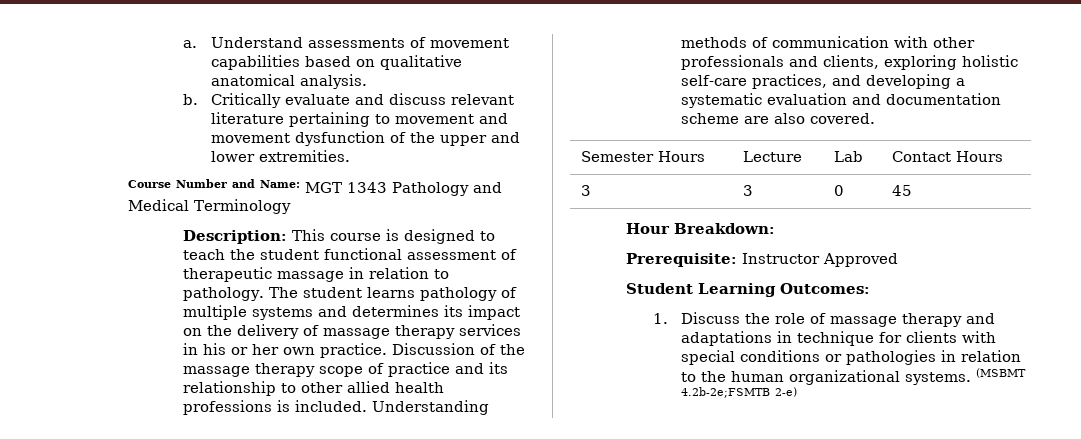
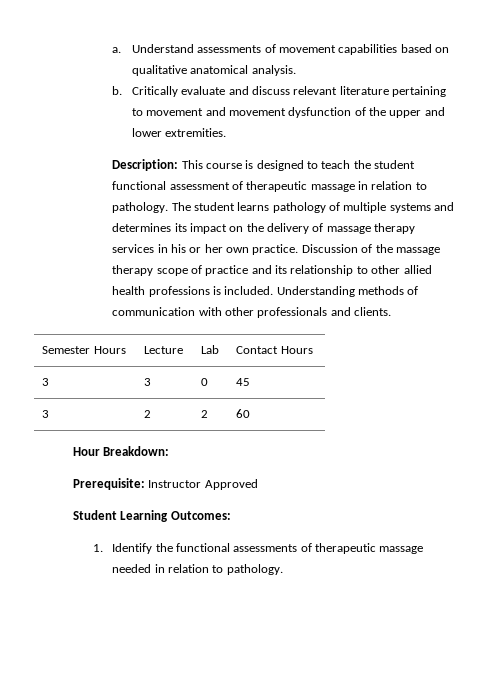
[127,179,502,196] [127,199,291,214] // Course Number and Name: MGT 1343 Pathology and Medical Terminology -> (227, 132) none
[823,55,1019,70] [681,74,966,89] [681,93,1002,108] [681,113,876,124] clients, exploring holistic self-care practices, and developing a systematic evaluation and documentation scheme are also covered. -> [354,307,392,316] clients.
(913, 190) none -> [42,410,50,418] [144,410,152,418] [201,410,209,418] [236,409,251,418] // 3 | 2 | 2 | 60
[681,312,996,327] [681,331,997,346] [681,350,1022,365] [681,368,1027,385] [681,387,798,398] Discuss the role of massage therapy and adaptations in technique for clients with special conditions or pathologies in relation to the human organizational systems. (MSBMT 4.2b-2e;FSMTB 2-e) -> [112,543,424,554] [112,564,283,575] Identify the functional assessments of therapeutic massage needed in relation to pathology.

